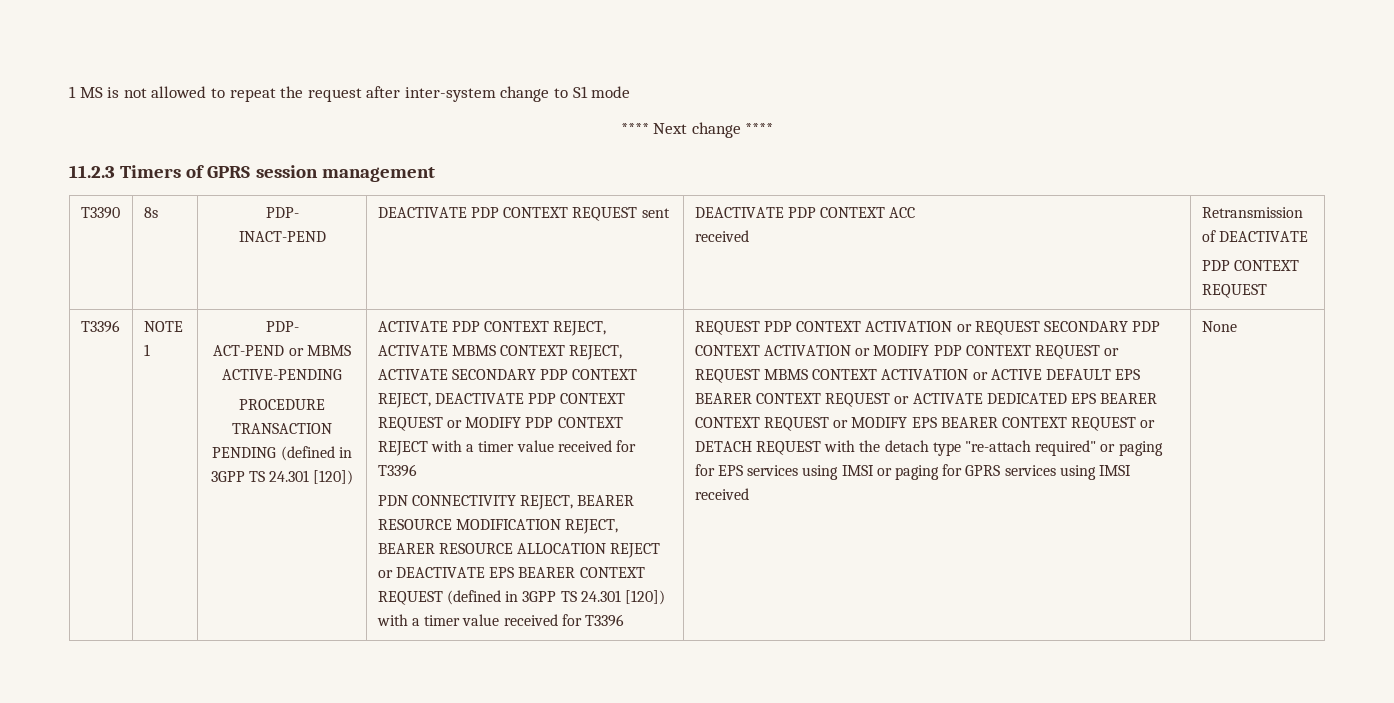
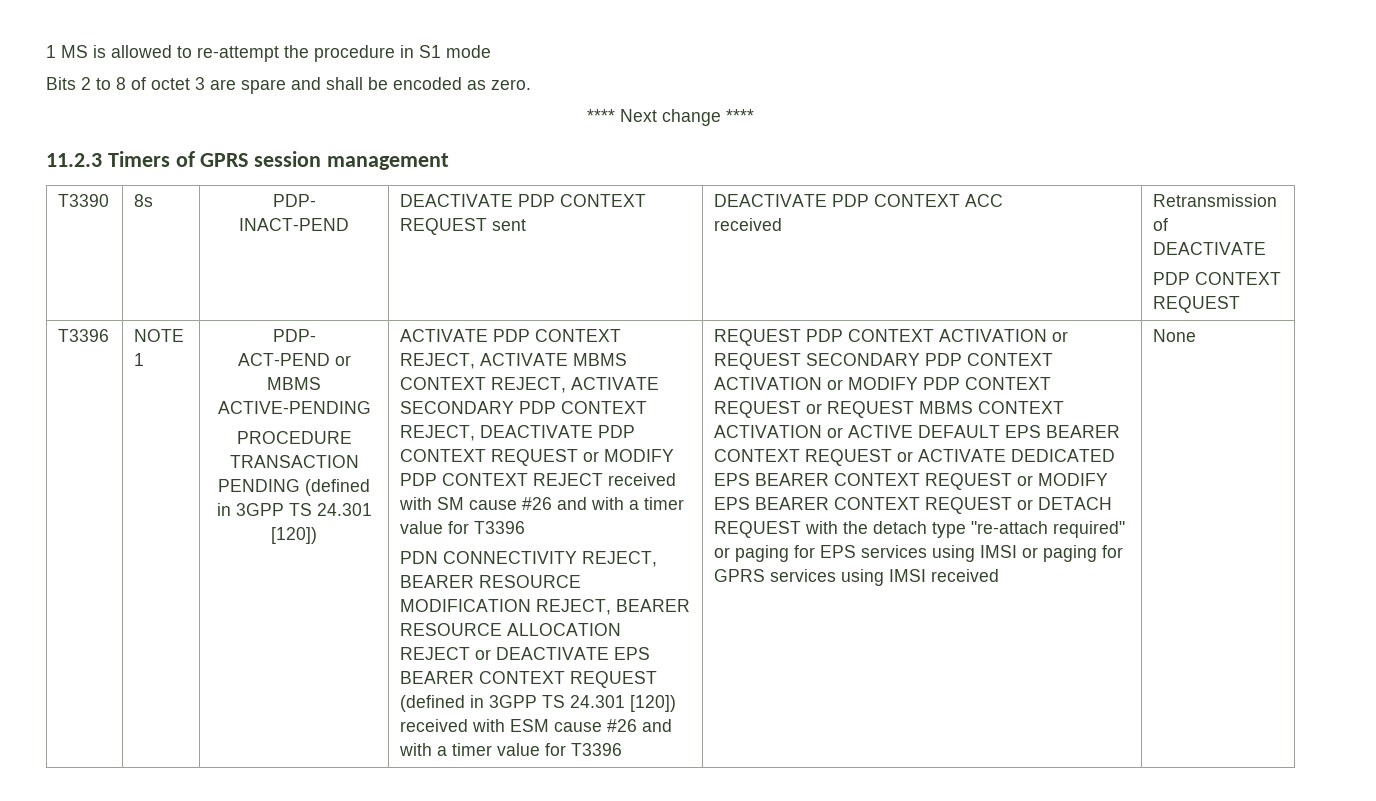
[123,88,147,98] not -> (106, 51) none
[229,86,631,102] repeat the request after inter-system change to S1 mode -> [197,45,491,62] [46,77,531,94] re-attempt the procedure in S1 mode // Bits 2 to 8 of octet 3 are spare and shall be encoded as zero.
[431,440,612,452] with a timer value received -> [608,473,677,486] [399,497,685,510] [400,521,444,534] received with SM cause #26 and with a timer value
[376,614,558,626] with a timer value received -> [400,719,673,732] [399,743,541,756] received with ESM cause #26 and with a timer value

